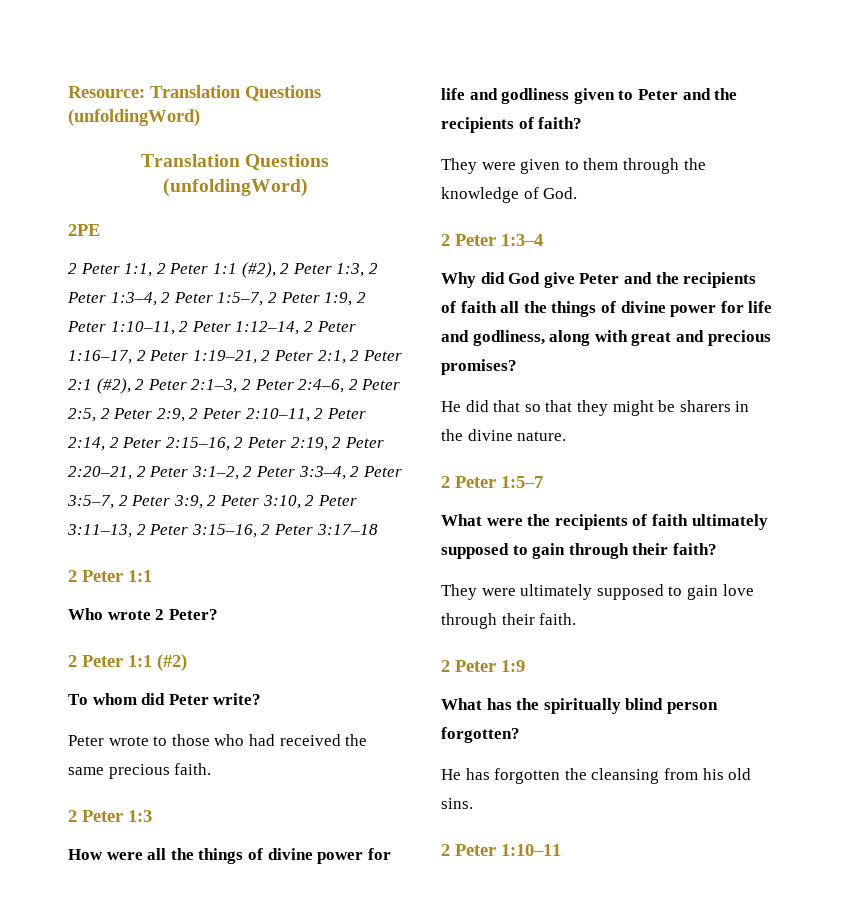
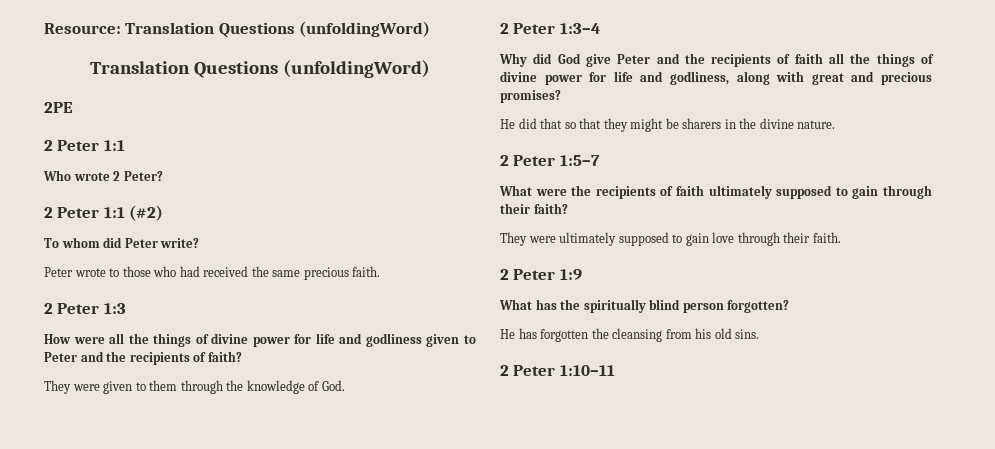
[68,262,378,278] [67,292,366,306] [67,321,356,335] [68,350,402,364] [68,378,401,394] [68,408,366,422] [68,437,384,451] [68,466,402,480] [67,495,357,509] [67,524,378,538] // 2 Peter 1:1, 2 Peter 1:1 (#2), 2 Peter 1:3, 2 Peter 1:3–4, 2 Peter 1:5–7, 2 Peter 1:9, 2 Peter 1:10–11, 2 Peter 1:12–14, 2 Peter 1:16–17, 2 Peter 1:19–21, 2 Peter 2:1, 2 Peter 2:1 (#2), 2 Peter 2:1–3, 2 Peter 2:4–6, 2 Peter 2:5, 2 Peter 2:9, 2 Peter 2:10–11, 2 Peter 2:14, 2 Peter 2:15–16, 2 Peter 2:19, 2 Peter 2:20–21, 2 Peter 3:1–2, 2 Peter 3:3–4, 2 Peter 3:5–7, 2 Peter 3:9, 2 Peter 3:10, 2 Peter 3:11–13, 2 Peter 3:15–16, 2 Peter 3:17–18 -> (73, 107) none

